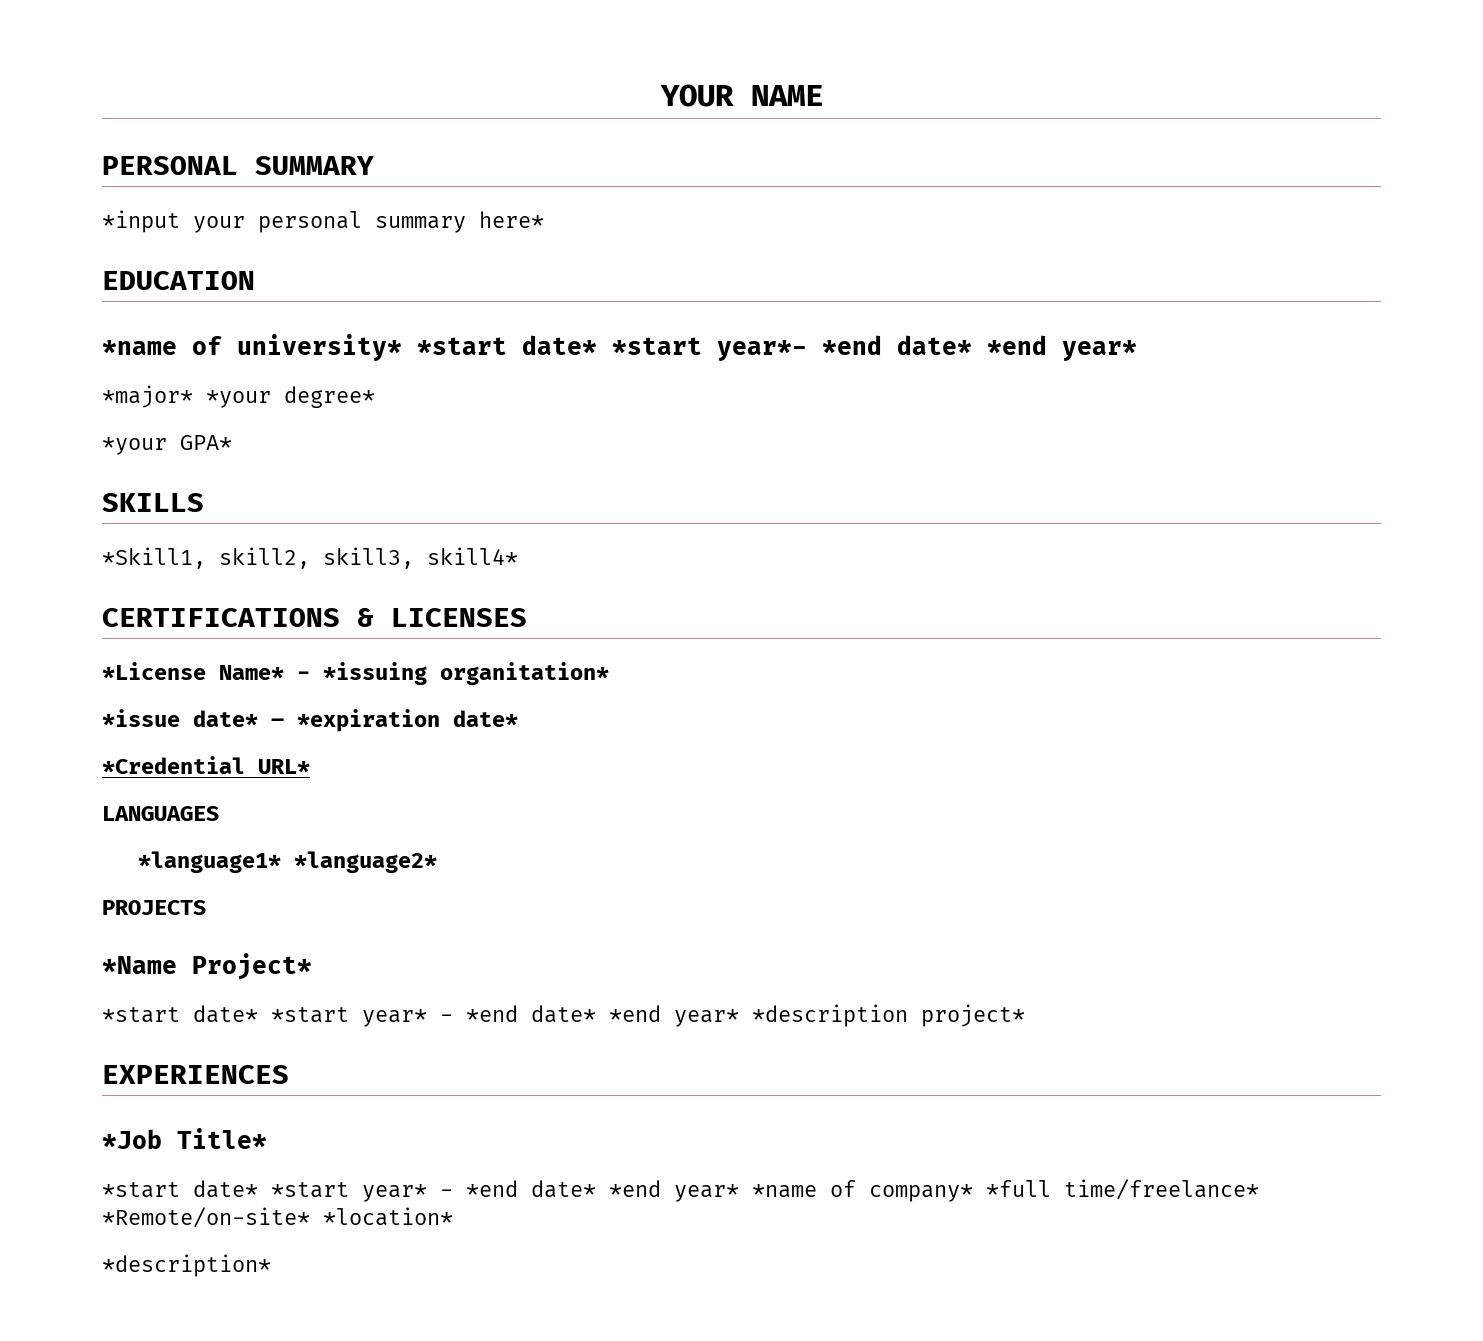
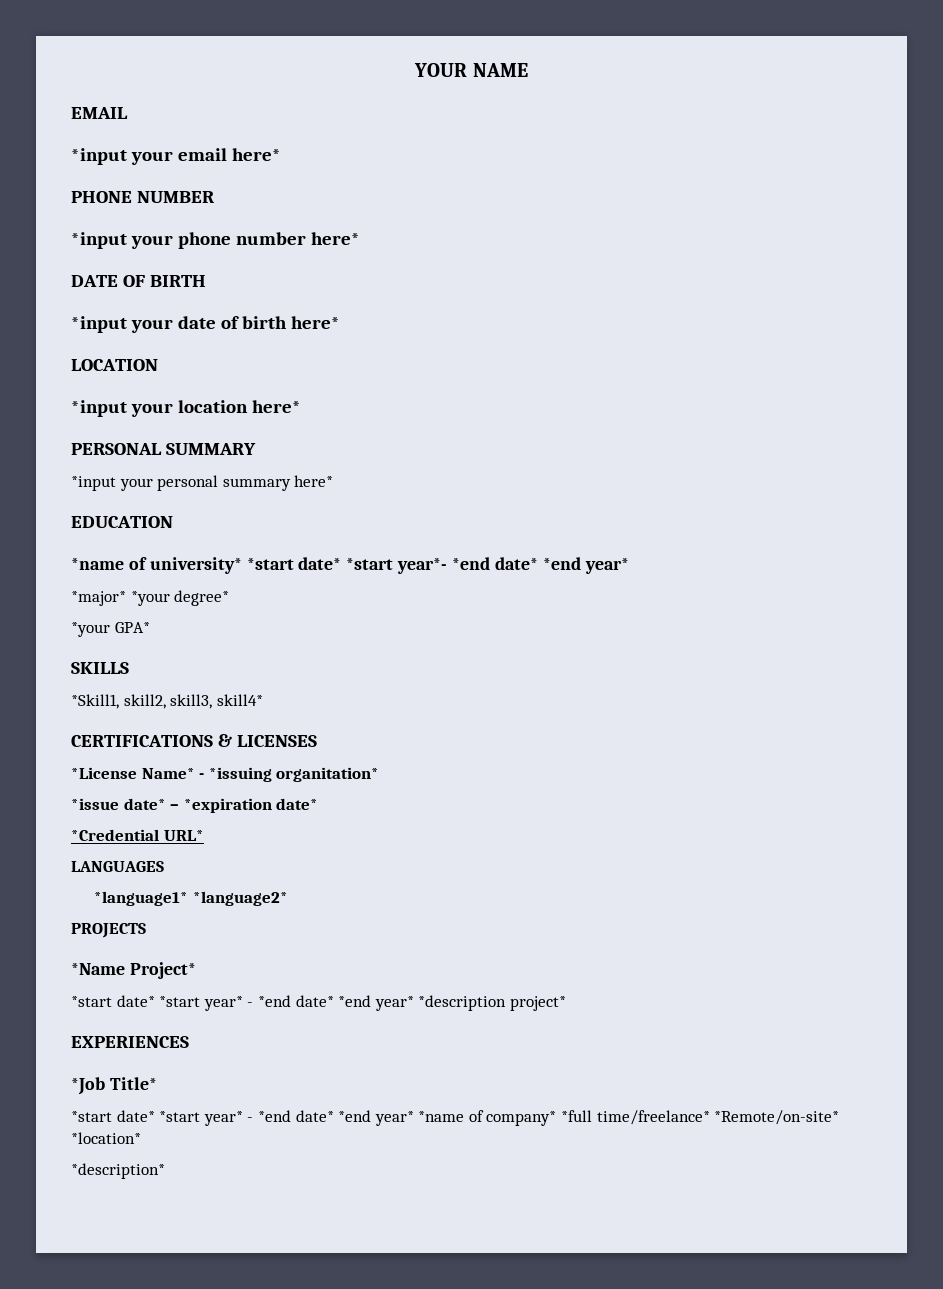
(823, 95) none -> [71,107,128,119] [71,148,281,165] [71,191,214,203] [71,232,360,249] [71,275,206,287] [71,316,340,333] [71,359,158,371] [71,400,301,417] // EMAIL // *input your email here* // PHONE NUMBER // *input your phone number here* // DATE OF BIRTH // *input your date of birth here* // LOCATION // *input your location here*

